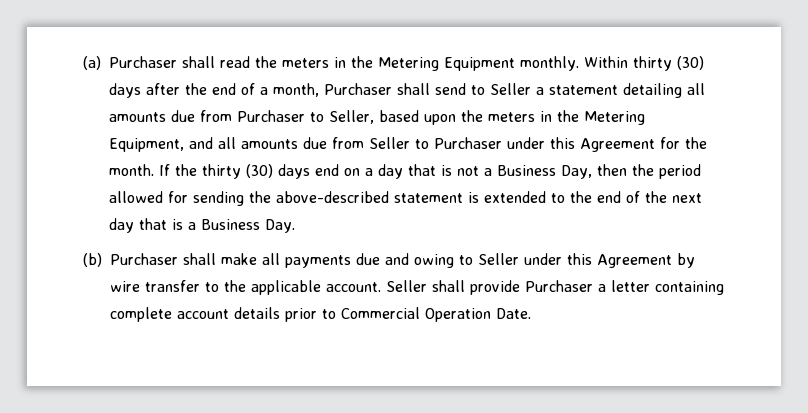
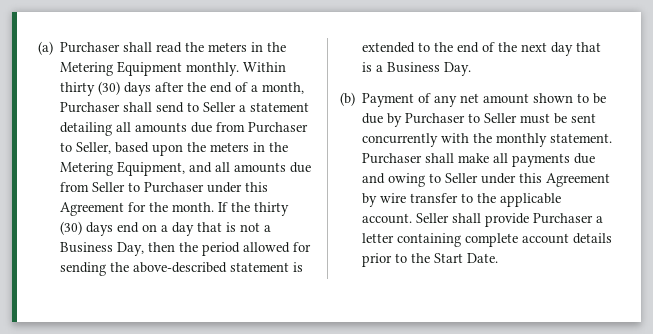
(102, 260) none -> [362,93,607,107] [362,113,597,127] [362,133,613,147] Payment of any net amount shown to be due by Purchaser to Seller must be sent concurrently with the monthly statement.
[341,307,491,322] Commercial Operation -> [411,253,464,263] the Start

